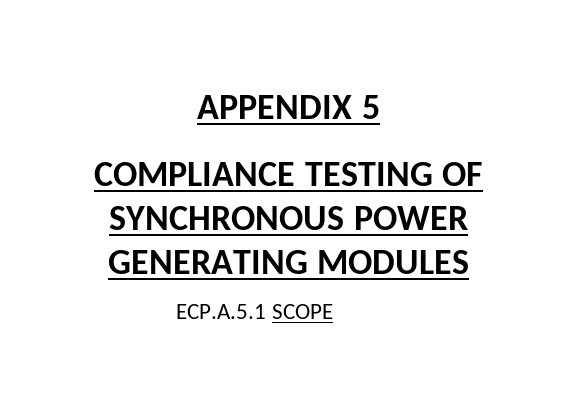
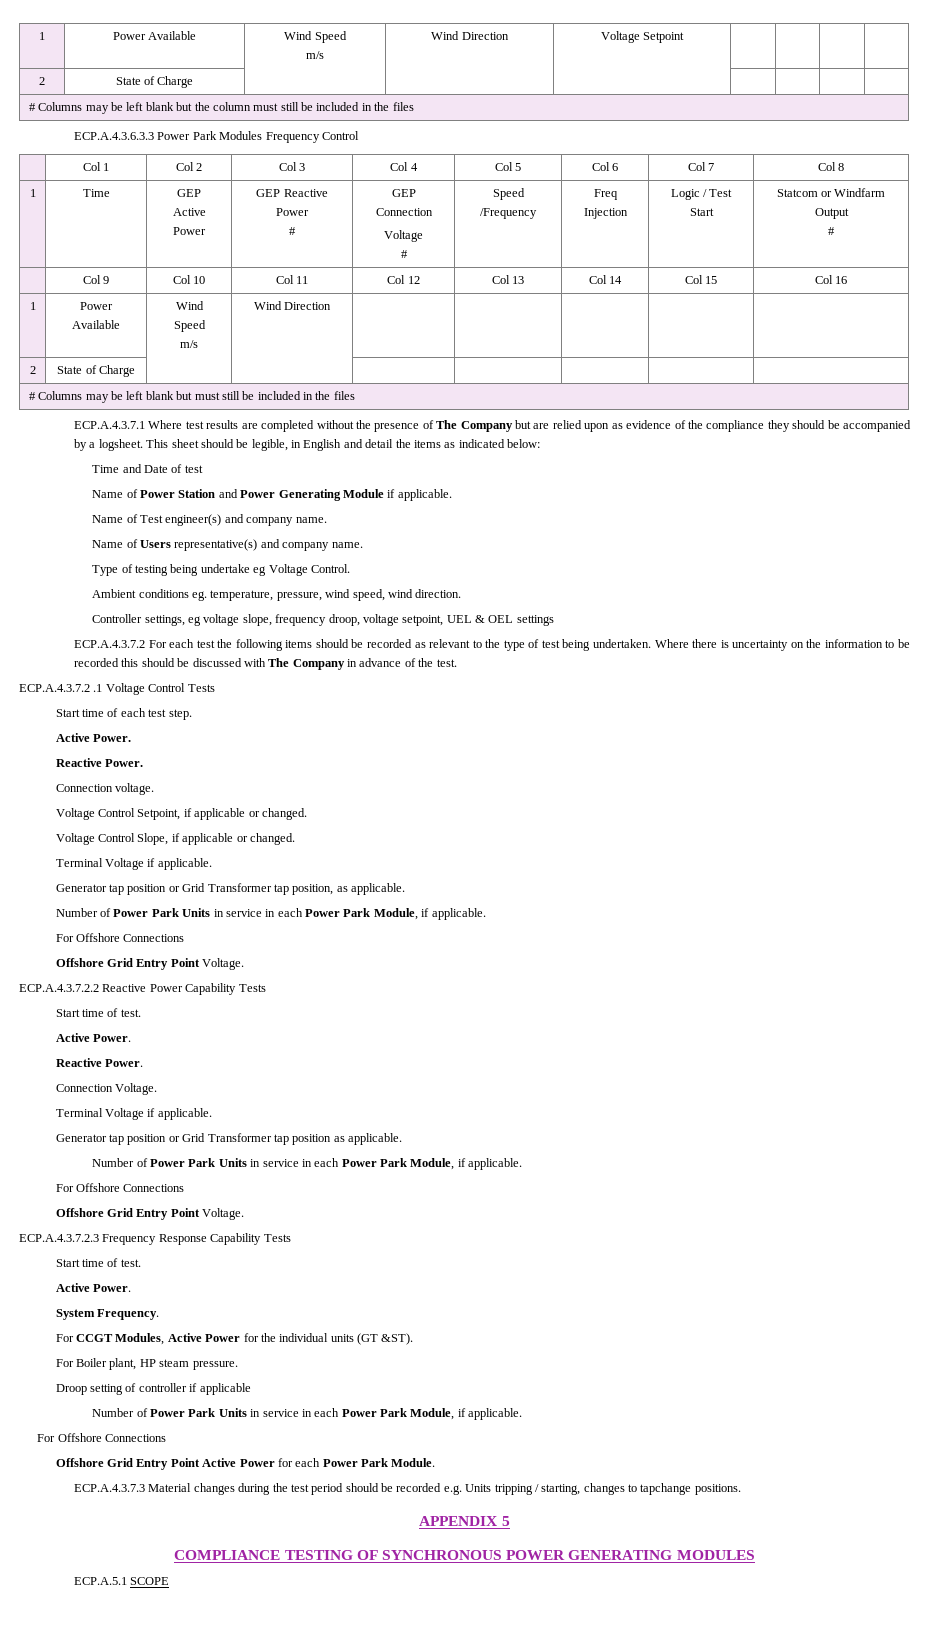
(197, 107) none -> [39,32,45,40] [112,31,197,40] [284,31,347,43] [306,51,324,59] [431,31,509,40] [600,31,685,43] [39,77,45,85] [115,76,194,88] [28,102,414,114] [74,131,359,143] [82,162,110,171] [175,162,203,171] [278,162,306,171] [390,162,418,171] [494,162,522,171] [591,162,619,171] [687,162,715,171] [817,162,845,171] [29,189,36,197] [82,189,110,197] [177,189,201,197] [172,208,206,216] [173,227,206,235] [256,189,328,197] [276,208,309,216] [289,227,296,235] [391,189,416,197] [375,208,433,216] [384,230,423,242] [400,250,408,258] [492,188,525,200] [480,208,537,219] [593,189,618,200] [583,208,628,219] [670,189,733,200] [689,208,714,216] [776,188,886,197] [814,208,849,219] [828,227,835,235] [82,275,110,284] [172,275,206,284] [275,275,309,284] [387,275,420,284] [491,275,525,284] [588,275,623,284] [684,275,718,284] [814,275,848,284] [29,302,36,310] [80,302,113,310] [72,320,120,329] [175,301,204,310] [173,320,206,332] [180,340,198,348] [253,301,332,310] [29,366,36,374] [57,365,135,377] [28,391,355,403] [74,420,911,432] [74,439,541,451] [92,464,203,473] [92,489,452,501] [92,514,327,526] [92,539,363,551] [92,564,350,576] [92,589,462,601] [92,614,554,626] [74,639,910,651] [74,658,457,670] [19,683,215,695] [55,708,192,720] [55,733,132,742] [55,758,144,767] [55,783,155,795] [55,808,307,820] [55,833,295,845] [55,858,212,870] [55,883,406,895] [55,908,486,920] [55,933,185,942] [55,958,245,970] [19,983,266,995] [55,1008,141,1017] [55,1033,132,1042] [55,1058,144,1067] [55,1083,158,1095] [55,1108,212,1120] [55,1133,403,1145] [92,1158,523,1170] [55,1183,185,1192] [55,1208,245,1220] [19,1233,291,1245] [55,1258,141,1267] [55,1283,132,1292] [55,1309,160,1320] [55,1333,414,1345] [55,1358,238,1370] [55,1383,251,1395] [92,1408,523,1420] [37,1433,167,1442] [55,1458,436,1470] [74,1483,741,1495] 1 | Power Available | Wind Speed // m/s | Wind Direction | Voltage Setpoint | | | | // 2 | State of Charge | | | | | | | // # Columns may be left blank but the column must still be included in the files // ECP.A.4.3.6.3.3 Power Park Modules Frequency Control // | Col 1 | Col 2 | Col 3 | Col 4 | Col 5 | Col 6 | Col 7 | Col 8 // 1 | Time | GEP // Active Power | GEP Reactive Power // # | GEP Connection // Voltage // # | Speed /Frequency | Freq Injection | Logic / Test Start | Statcom or Windfarm Output // # // | Col 9 | Col 10 | Col 11 | Col 12 | Col 13 | Col 14 | Col 15 | Col 16 // 1 | Power Available | Wind // Speed // m/s | Wind Direction | | | | | // 2 | State of Charge | | | | | | | // # Columns may be left blank but must still be included in the files // ECP.A.4.3.7.1 Where test results are completed without the presence of The Company but are relied upon as evidence of the compliance they should be accompanied by a logsheet. This sheet should be legible, in English and detail the items as indicated below: // Time and Date of test // Name of Power Station and Power Generating Module if applicable. // Name of Test engineer(s) and company name. // Name of Users representative(s) and company name. // Type of testing being undertake eg Voltage Control. // Ambient conditions eg. temperature, pressure, wind speed, wind direction. // Controller settings, eg voltage slope, frequency droop, voltage setpoint, UEL & OEL settings // ECP.A.4.3.7.2 For each test the following items should be recorded as relevant to the type of test being undertaken. Where there is uncertainty on the information to be recorded this should be discussed with The Company in advance of the test. // ECP.A.4.3.7.2 .1 Voltage Control Tests // Start time of each test step. // Active Power. // Reactive Power. // Connection voltage. // Voltage Control Setpoint, if applicable or changed. // Voltage Control Slope, if applicable or changed. // Terminal Voltage if applicable. // Generator tap position or Grid Transformer tap position, as applicable. // Number of Power Park Units in service in each Power Park Module, if applicable. // For Offshore Connections // Offshore Grid Entry Point Voltage. // ECP.A.4.3.7.2.2 Reactive Power Capability Tests // Start time of test. // Active Power. // Reactive Power. // Connection Voltage. // Terminal Voltage if applicable. // Generator tap position or Grid Transformer tap position as applicable. // Number of Power Park Units in service in each Power Park Module, if applicable. // For Offshore Connections // Offshore Grid Entry Point Voltage. // ECP.A.4.3.7.2.3 Frequency Response Capability Tests // Start time of test. // Active Power. // System Frequency. // For CCGT Modules, Active Power for the individual units (GT &ST). // For Boiler plant, HP steam pressure. // Droop setting of controller if applicable // Number of Power Park Units in service in each Power Park Module, if applicable. // For Offshore Connections // Offshore Grid Entry Point Active Power for each Power Park Module. // ECP.A.4.3.7.3 Material changes during the test period should be recorded e.g. Units tripping / starting, changes to tapchange positions. //

